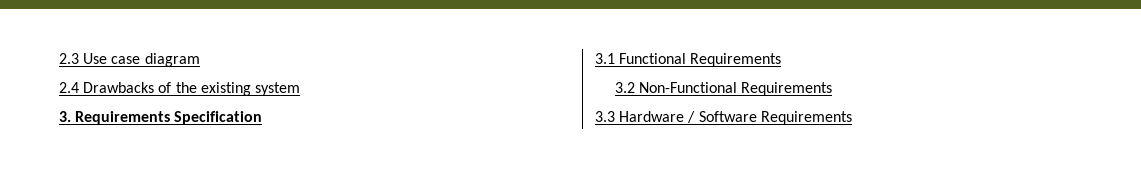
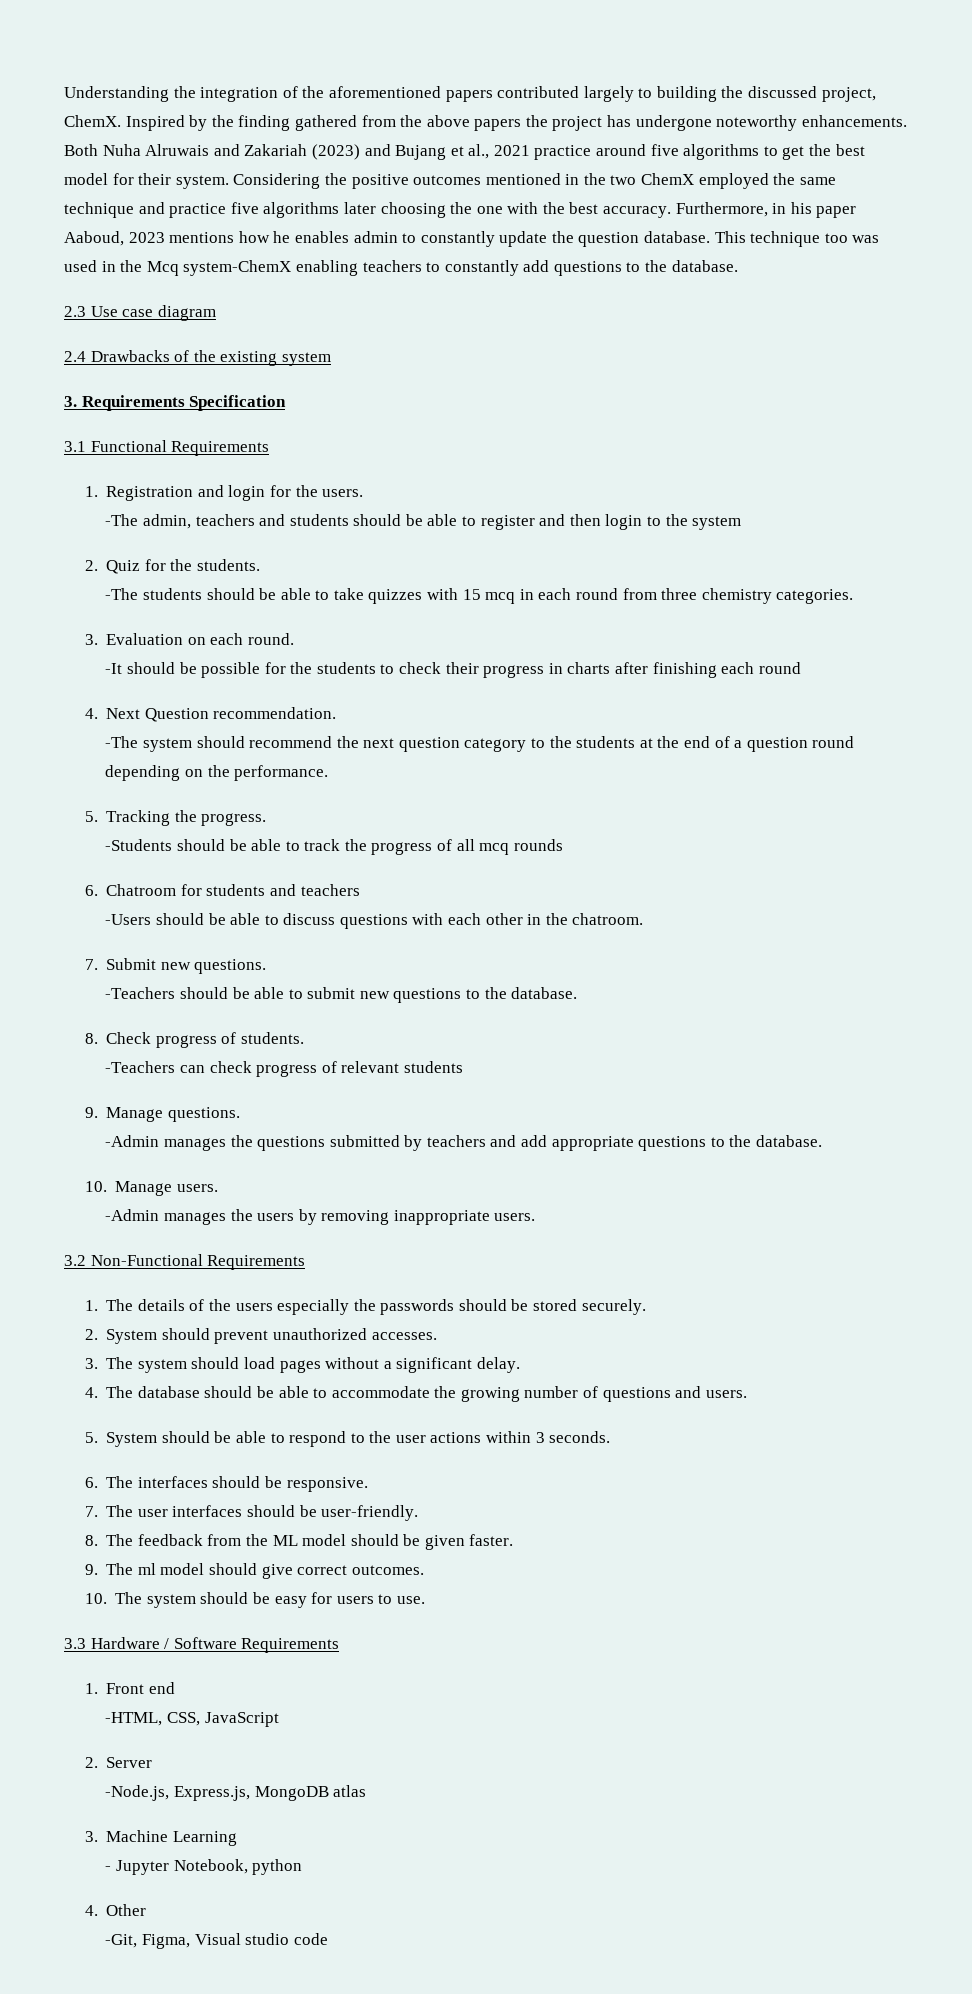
(59, 58) none -> [64,86,876,102] [64,115,907,131] [64,144,865,160] [64,173,836,189] [64,202,857,218] [64,231,880,247] [64,260,738,276] Understanding the integration of the aforementioned papers contributed largely to building the discussed project, ChemX. Inspired by the finding gathered from the above papers the project has undergone noteworthy enhancements. Both Nuha Alruwais and Zakariah (2023) and Bujang et al., 2021 practice around five algorithms to get the best model for their system. Considering the positive outcomes mentioned in the two ChemX employed the same technique and practice five algorithms later choosing the one with the best accuracy. Furthermore, in his paper Aaboud, 2023 mentions how he enables admin to constantly update the question database. This technique too was used in the Mcq system-ChemX enabling teachers to constantly add questions to the database. //
[614,82,833,96] 3.2 Non-Functional Requirements -> [84,485,364,501] [105,514,742,530] [84,559,260,574] [105,588,854,604] [84,633,294,645] [105,662,801,678] [84,707,337,722] [105,736,855,752] [105,765,329,781] [84,810,267,826] [105,839,563,855] [84,884,360,896] [105,913,644,929] [84,958,267,974] [105,987,578,1003] [84,1032,304,1048] [105,1061,463,1077] [84,1107,240,1122] [105,1135,822,1151] [84,1181,218,1196] [105,1209,536,1225] [64,1254,306,1270] [84,1299,646,1315] [84,1328,437,1344] [84,1357,520,1373] [84,1386,747,1402] [84,1431,611,1447] [84,1476,368,1492] [84,1505,419,1521] [84,1534,514,1550] [84,1563,424,1579] [84,1592,425,1608] 1. Registration and login for the users. // -The admin, teachers and students should be able to register and then login to the system // 2. Quiz for the students. // -The students should be able to take quizzes with 15 mcq in each round from three chemistry categories. // 3. Evaluation on each round. // -It should be possible for the students to check their progress in charts after finishing each round // 4. Next Question recommendation. // -The system should recommend the next question category to the students at the end of a question round depending on the performance. // 5. Tracking the progress. // -Students should be able to track the progress of all mcq rounds // 6. Chatroom for students and teachers // -Users should be able to discuss questions with each other in the chatroom. // 7. Submit new questions. // -Teachers should be able to submit new questions to the database. // 8. Check progress of students. // -Teachers can check progress of relevant students // 9. Manage questions. // -Admin manages the questions submitted by teachers and add appropriate questions to the database. // 10. Manage users. // -Admin manages the users by removing inappropriate users. // 3.2 Non-Functional Requirements // 1. The details of the users especially the passwords should be stored securely. // 2. System should prevent unauthorized accesses. // 3. The system should load pages without a significant delay. // 4. The database should be able to accommodate the growing number of questions and users. // 5. System should be able to respond to the user actions within 3 seconds. // 6. The interfaces should be responsive. // 7. The user interfaces should be user-friendly. // 8. The feedback from the ML model should be given faster. // 9. The ml model should give correct outcomes. // 10. The system should be easy for users to use.
(852, 118) none -> [84,1682,175,1694] [105,1712,279,1727] [84,1757,153,1768] [105,1785,367,1801] [84,1830,237,1846] [105,1859,303,1875] [84,1904,147,1916] [105,1933,328,1949] // 1. Front end // -HTML, CSS, JavaScript // 2. Server // -Node.js, Express.js, MongoDB atlas // 3. Machine Learning // - Jupyter Notebook, python // 4. Other // -Git, Figma, Visual studio code

